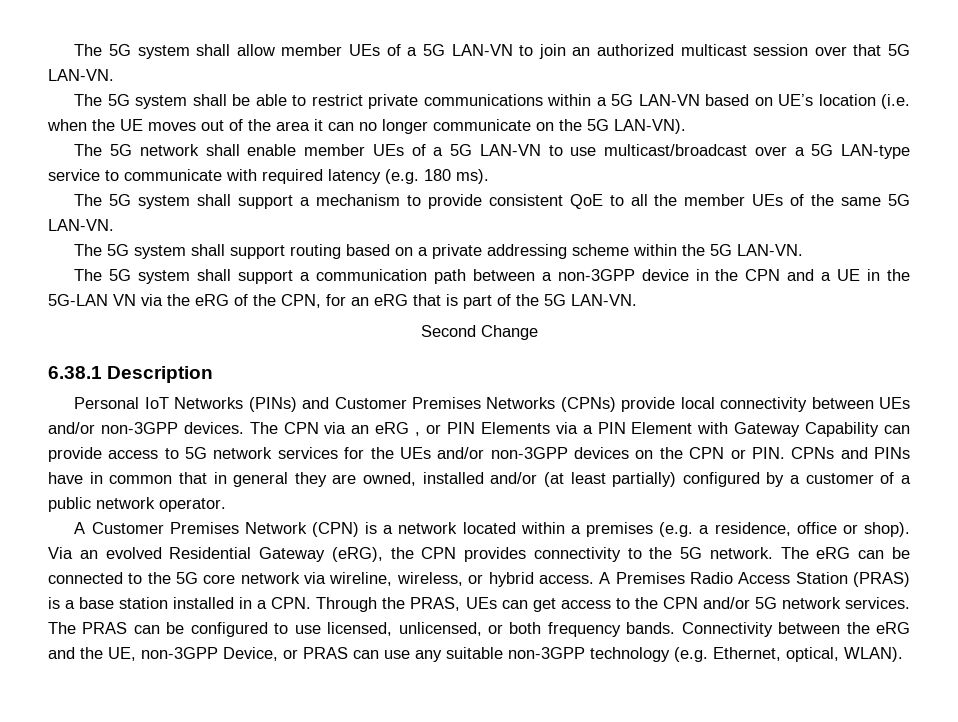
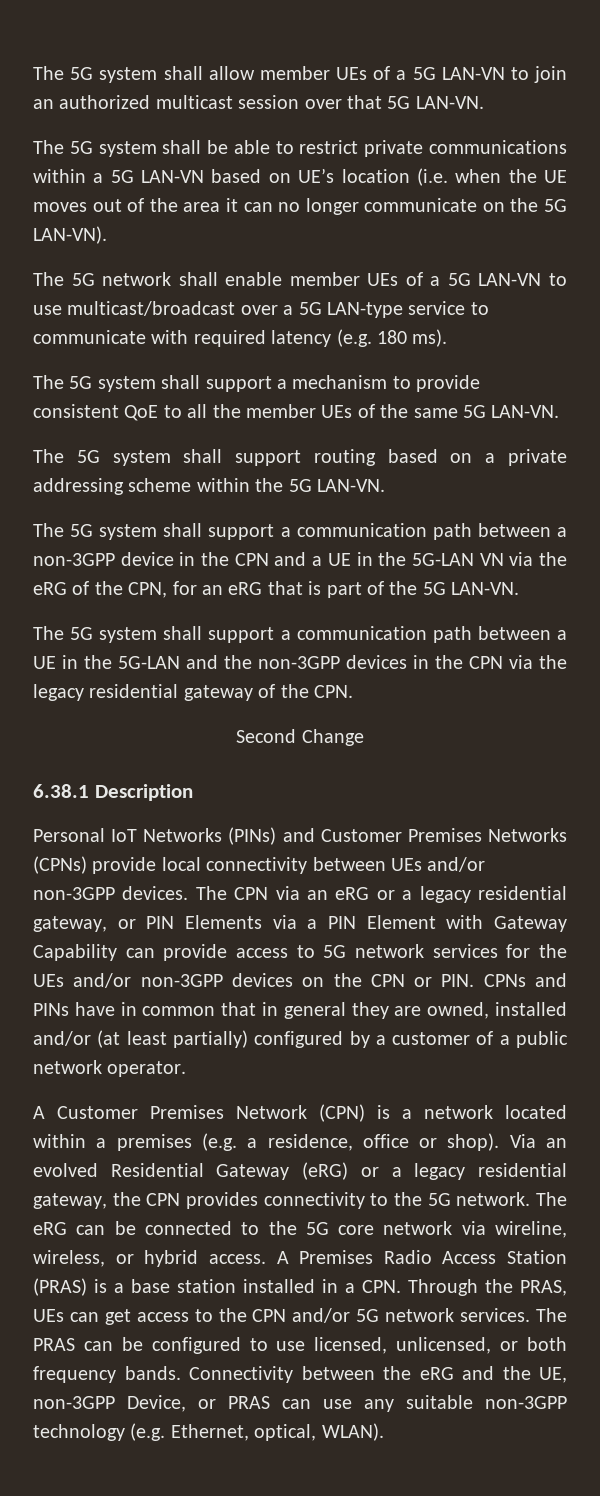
(637, 300) none -> [33,626,567,643] [33,655,567,669] [33,684,353,701] // The 5G system shall support a communication path between a UE in the 5G-LAN and the non-3GPP devices in the CPN via the legacy residential gateway of the CPN.
[415,432,421,436] , -> [376,886,567,903] [33,916,107,932] or a legacy residential gateway,
[331,547,383,562] (eRG), -> [302,1162,567,1180] [33,1193,107,1209] (eRG) or a legacy residential gateway,

